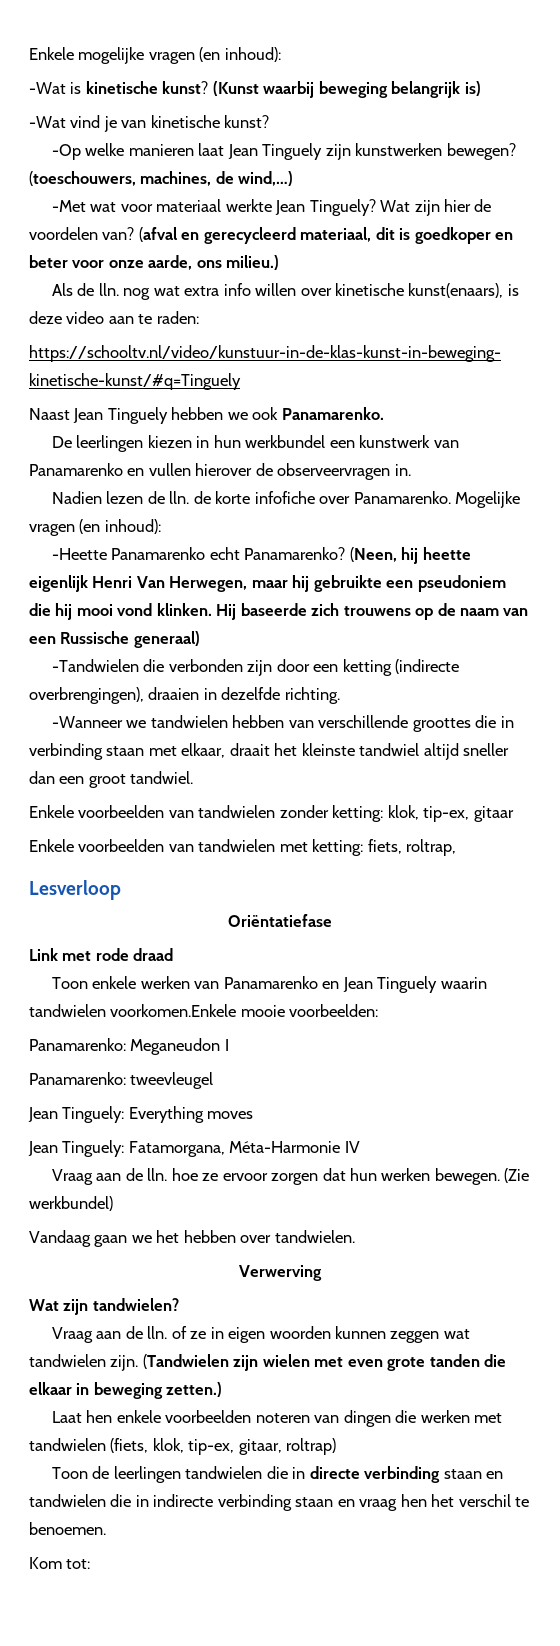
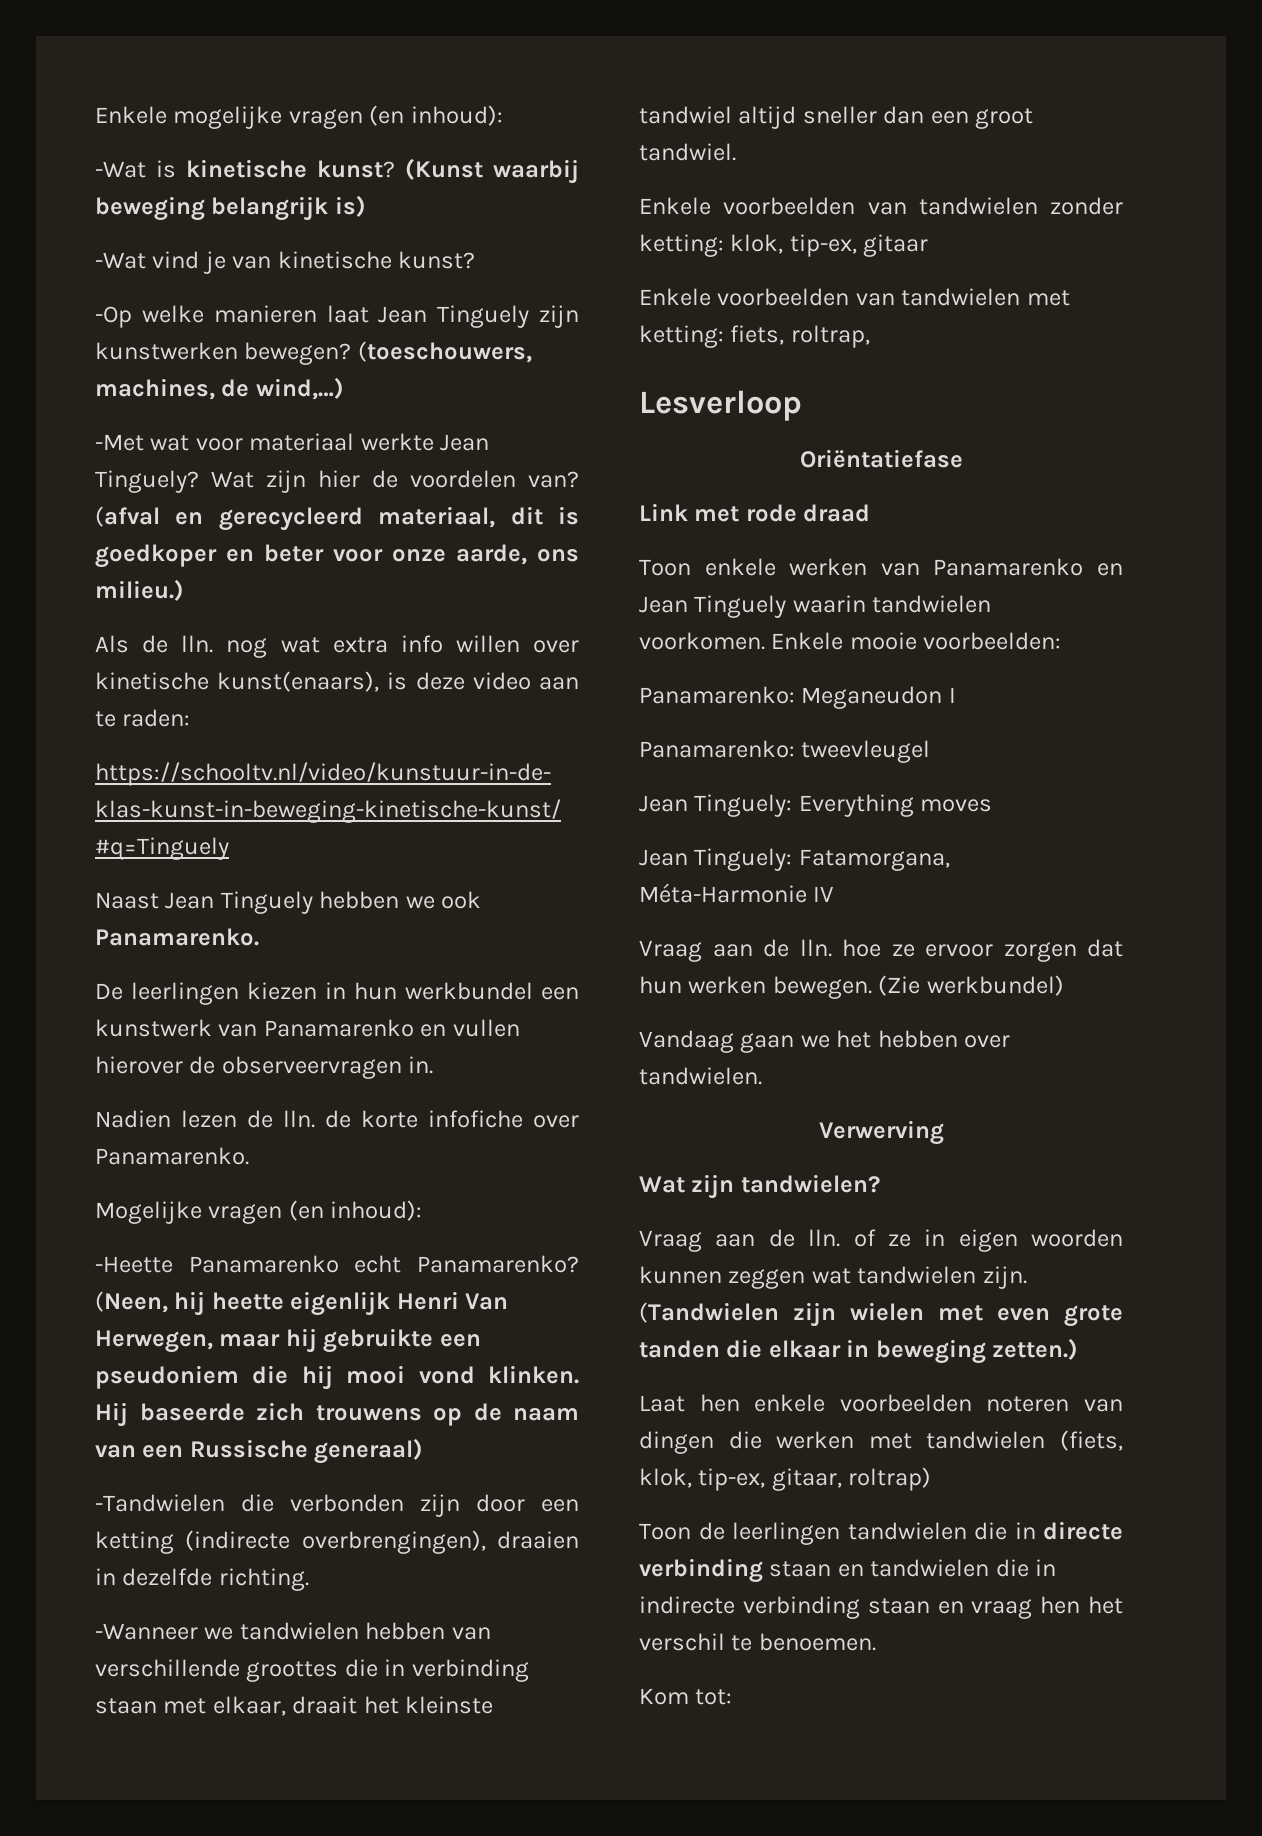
(451, 497) none -> (249, 1156) //
[110,1004,237,1017] voorkomen.Enkele -> [639,632,844,650] voorkomen. Enkele

